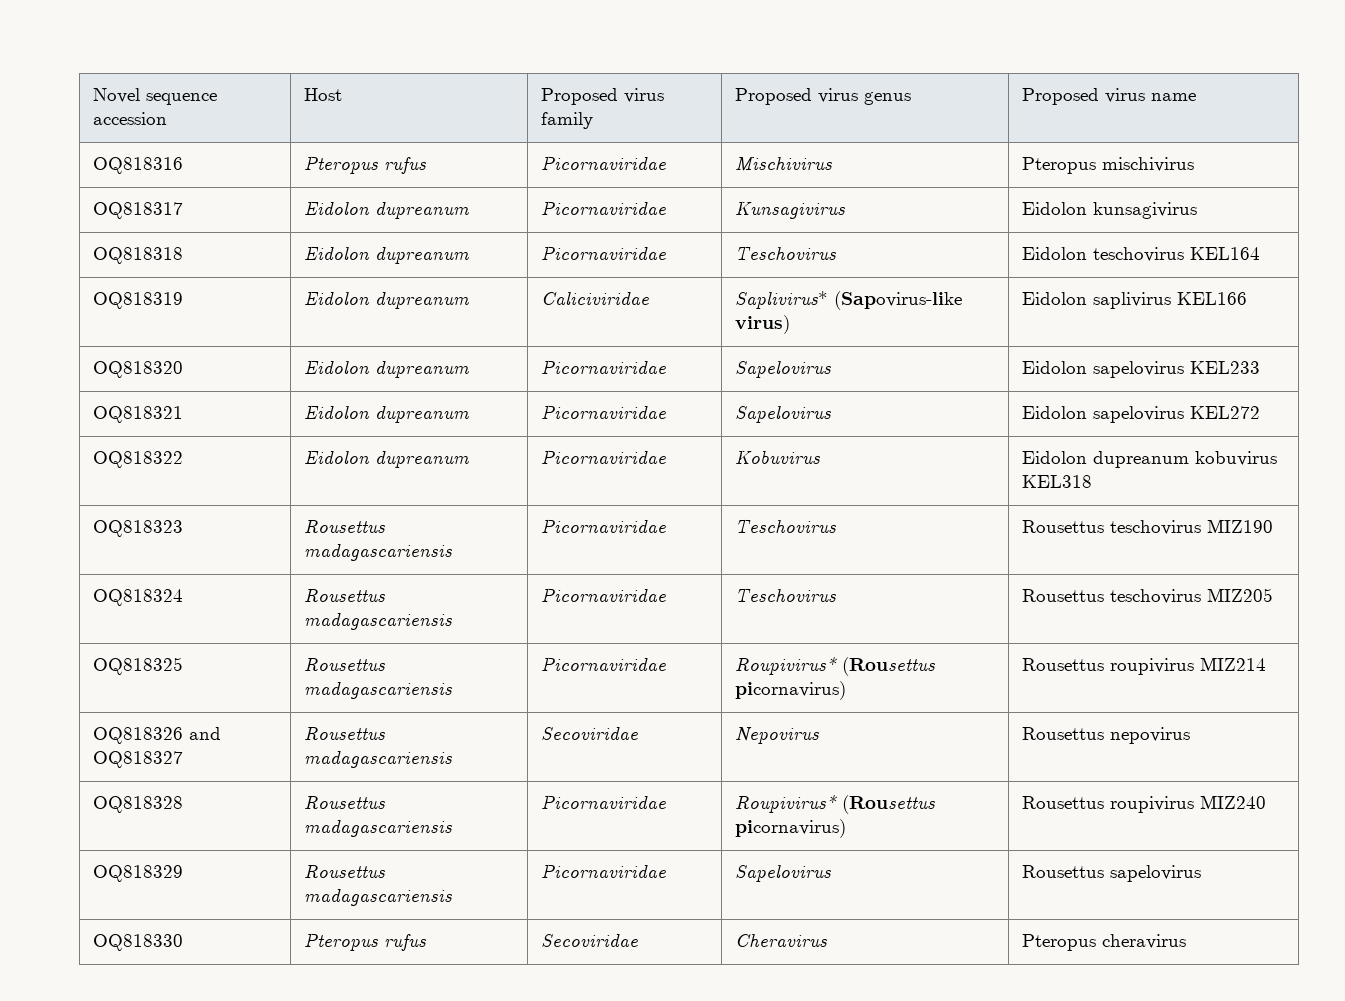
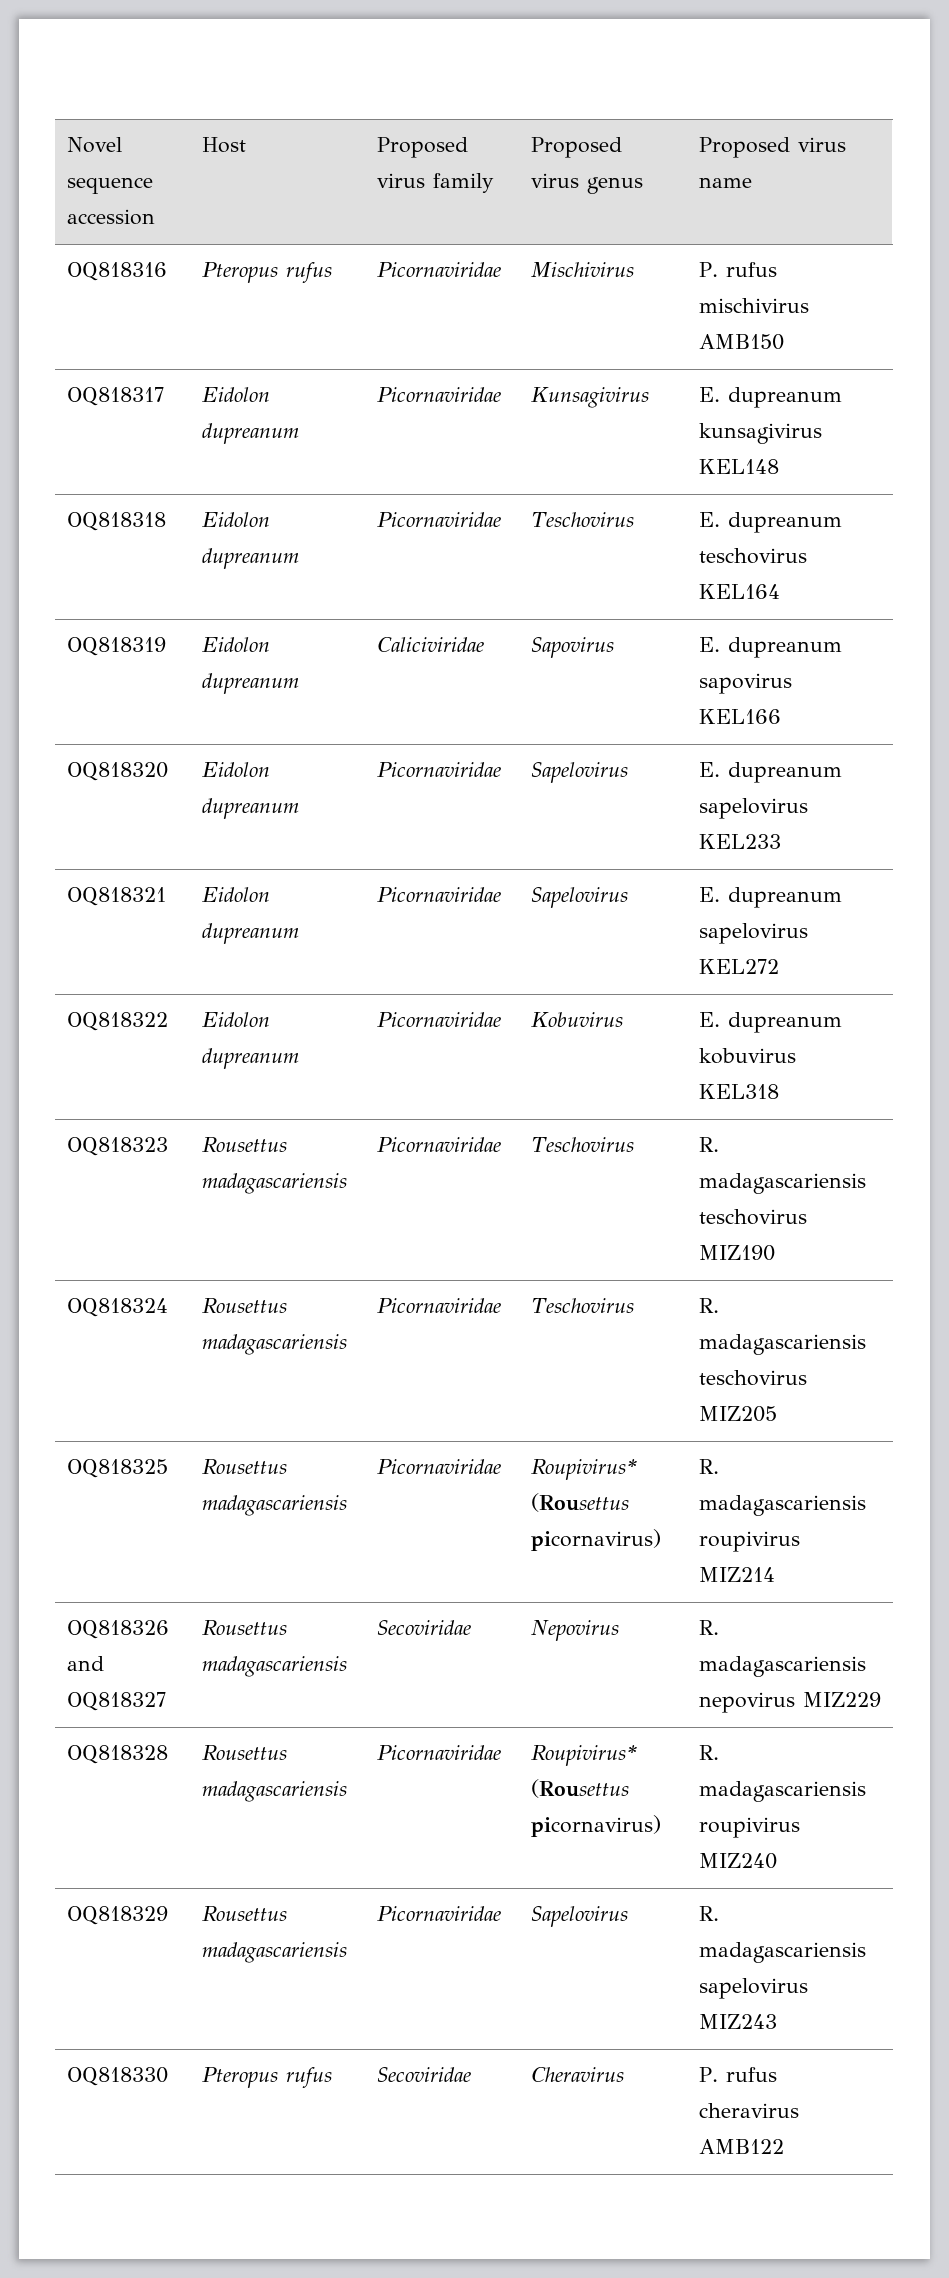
[1022,157,1097,174] Pteropus -> [698,262,777,277] P. rufus
(1195, 164) none -> [698,334,784,350] AMB150
[1022,202,1088,215] Eidolon -> [698,387,842,408] E. dupreanum
(1198, 210) none -> [698,459,779,474] KEL148
[1022,247,1088,260] Eidolon -> [698,512,842,533] E. dupreanum
[735,291,963,310] [735,315,791,334] [1022,292,1172,309] Saplivirus* (Sapovirus-like virus) | Eidolon saplivirus -> [530,637,614,658] [698,637,842,658] [698,673,792,694] Sapovirus | E. dupreanum sapovirus
[1022,361,1088,374] Eidolon -> [698,762,842,783] E. dupreanum
[1022,406,1088,419] Eidolon -> [698,887,842,908] E. dupreanum
[1022,451,1088,464] Eidolon -> [698,1012,720,1027] E.
[1022,520,1105,533] Rousettus -> [698,1137,719,1152] [698,1173,866,1194] R. madagascariensis
[1022,589,1105,602] Rousettus -> [698,1298,719,1313] [698,1334,866,1355] R. madagascariensis
[1022,658,1105,671] Rousettus -> [698,1459,719,1474] [698,1495,866,1516] R. madagascariensis
[1022,727,1105,740] Rousettus -> [698,1620,719,1635] [698,1656,866,1677] R. madagascariensis
(1191, 735) none -> [802,1692,881,1707] MIZ229
[1022,796,1105,809] Rousettus -> [698,1745,719,1760] [698,1781,866,1802] R. madagascariensis
[1022,865,1202,882] Rousettus sapelovirus -> [698,1906,719,1921] [698,1942,866,1963] [698,1978,808,1999] [698,2014,777,2029] R. madagascariensis sapelovirus MIZ243
[1022,934,1187,951] Pteropus cheravirus -> [698,2067,777,2082] [698,2103,799,2118] [698,2139,784,2154] P. rufus cheravirus AMB122

